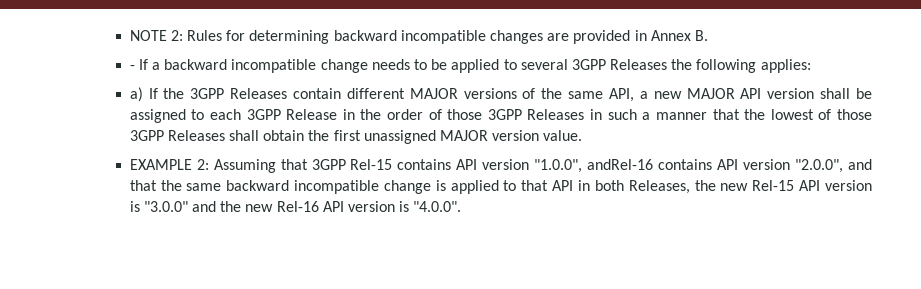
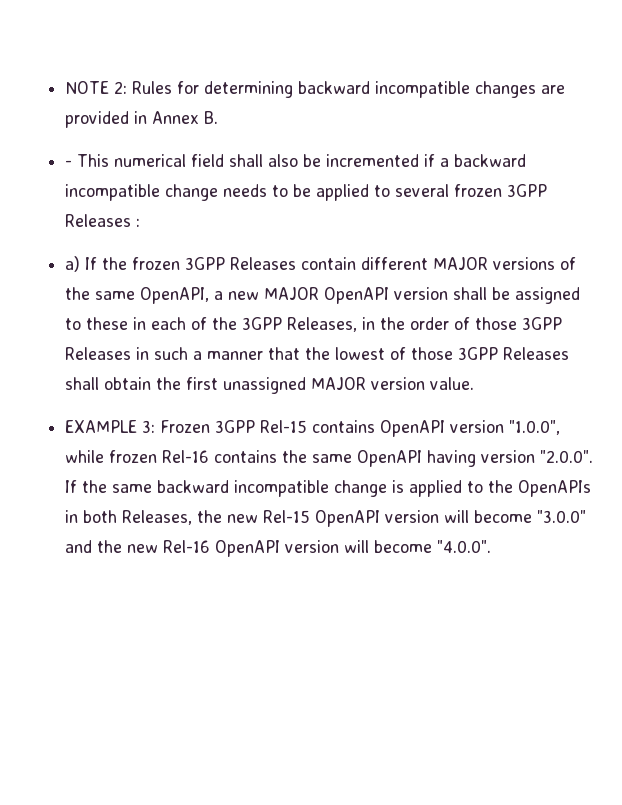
[138,59,148,70] If -> [76,154,435,167] This numerical field shall also be incremented if
[571,59,811,73] 3GPP Releases the following applies: -> [453,184,547,197] [64,214,140,227] frozen 3GPP Releases :
(185, 93) none -> [131,257,180,270] frozen
[608,88,634,102] API, -> [139,287,209,304] OpenAPI,
[740,88,762,99] API -> [323,287,389,304] OpenAPI
[209,109,338,120] each 3GPP Release -> [85,317,357,332] these in each of the 3GPP Releases,
[196,159,308,173] 2: Assuming that -> [141,420,210,433] 3: Frozen
[456,159,478,170] API -> [379,420,445,437] OpenAPI
[587,159,872,173] [129,180,157,191] andRel-16 contains API version "2.0.0", and that -> [64,450,593,467] [64,480,77,493] while frozen Rel-16 contains the same OpenAPI having version "2.0.0". If
[521,180,574,191] that API -> [487,480,591,497] the OpenAPIs
[799,180,873,191] [129,201,140,212] API version is -> [314,510,532,527] OpenAPI version will become
[322,201,410,212] API version is -> [214,540,432,557] OpenAPI version will become

